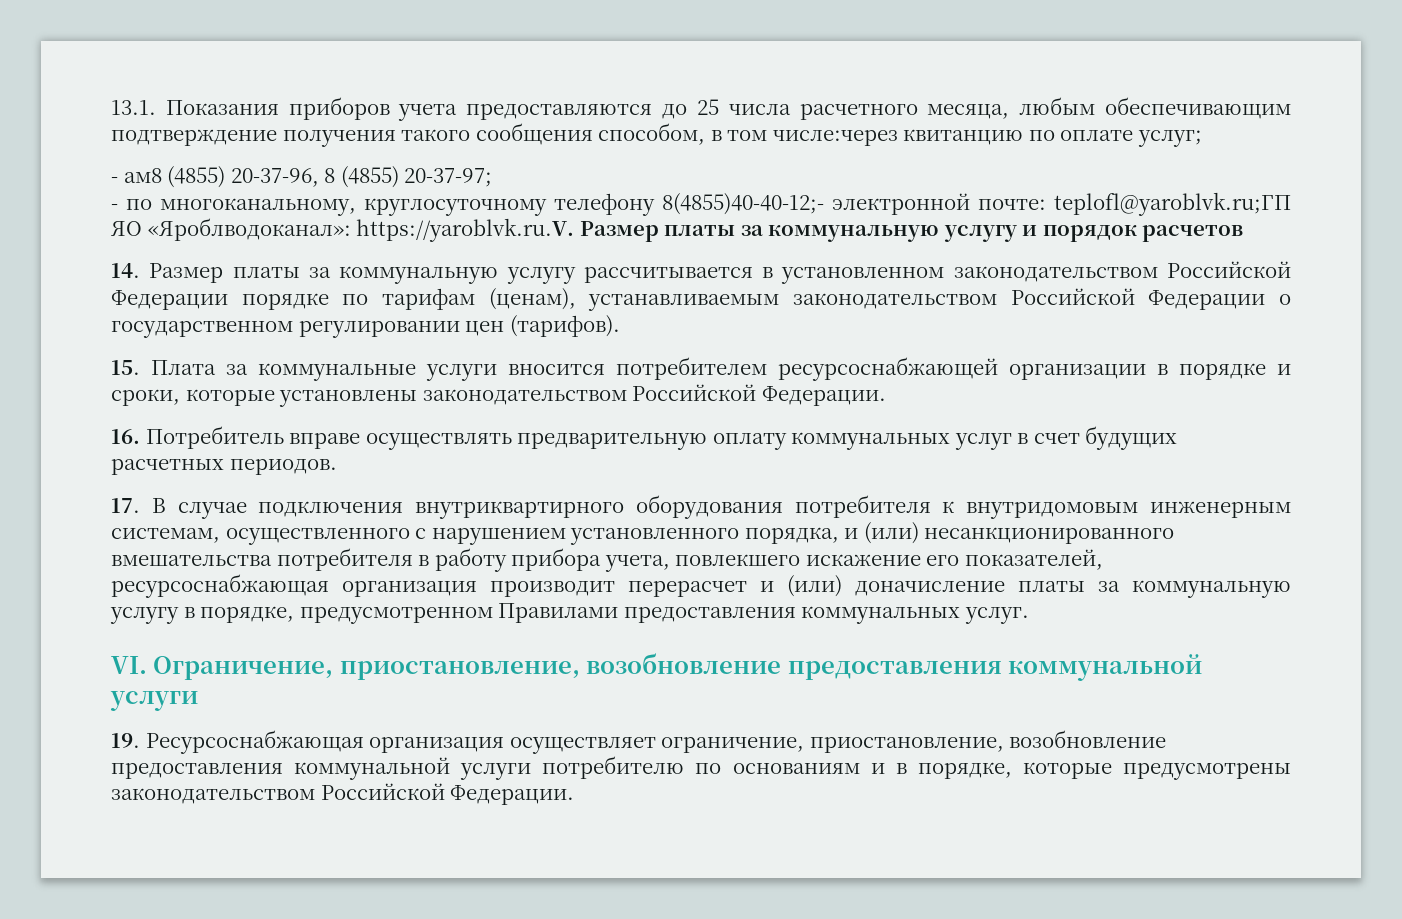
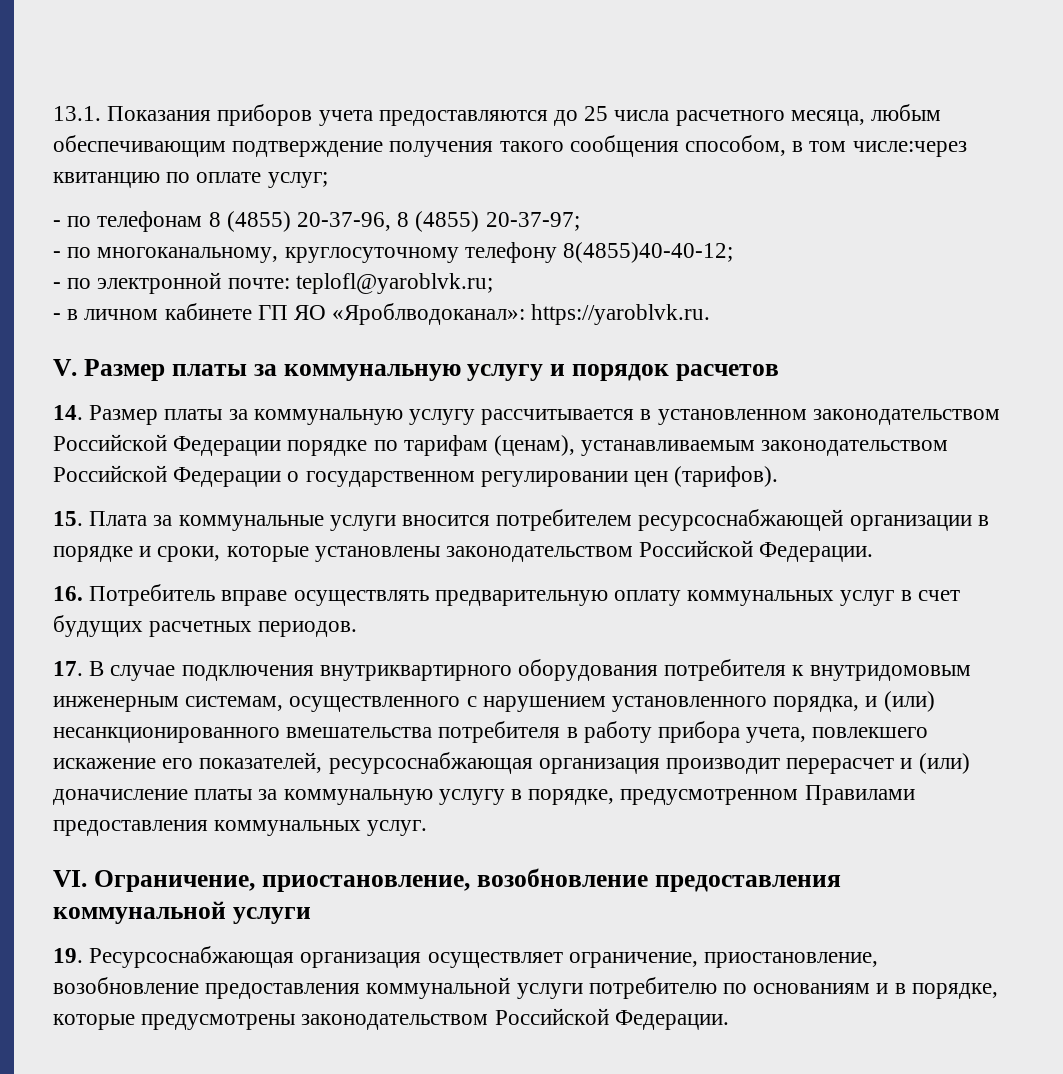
[123,168,162,183] ам8 -> [67,211,221,232] по телефонам 8
[662,192,1291,216] [111,218,575,242] 8(4855)40-40-12;- электронной почте: teplofl@yaroblvk.ru;ГП ЯО «Яроблводоканал»: https://yaroblvk.ru.V. -> [563,242,734,263] [53,272,493,294] [53,303,711,325] [53,359,77,376] 8(4855)40-40-12; // - по электронной почте: teplofl@yaroblvk.ru; // - в личном кабинете ГП ЯО «Яроблводоканал»: https://yaroblvk.ru. // V.

